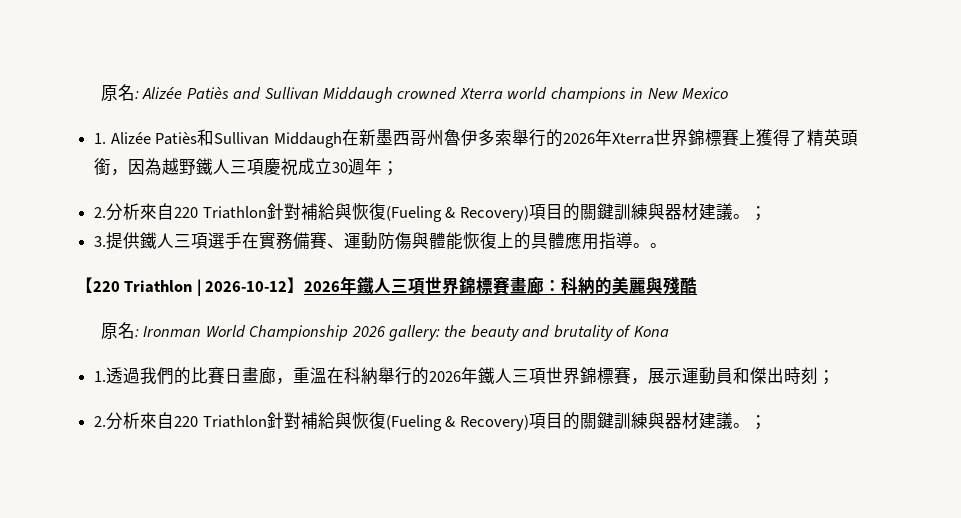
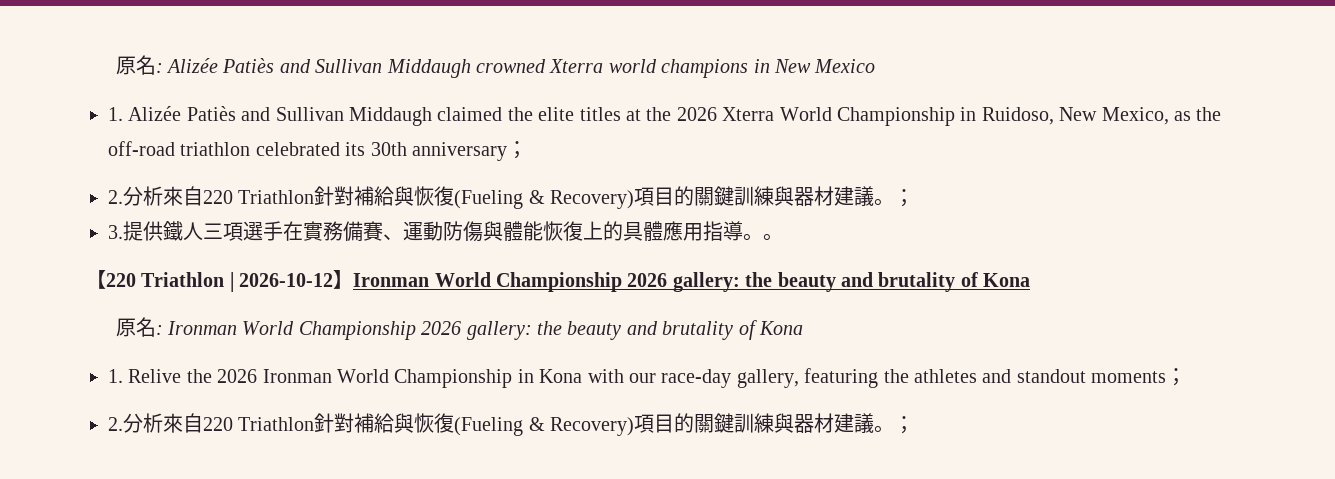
[197,129,858,148] [94,158,383,176] 和Sullivan Middaugh在新墨西哥州魯伊多索舉行的2026年Xterra世界錦標賽上獲得了精英頭銜，因為越野鐵人三項慶祝成立30週年 -> [241,107,1222,126] [108,141,507,161] and Sullivan Middaugh claimed the elite titles at the 2026 Xterra World Championship in Ruidoso, New Mexico, as the off-road triathlon celebrated its 30th anniversary
[304,276,698,295] 2026年鐵人三項世界錦標賽畫廊：科納的美麗與殘酷 -> [353,272,1031,292] Ironman World Championship 2026 gallery: the beauty and brutality of Kona
[106,367,819,385] 透過我們的比賽日畫廊，重溫在科納舉行的2026年鐵人三項世界錦標賽，展示運動員和傑出時刻 -> [128,368,1167,388] Relive the 2026 Ironman World Championship in Kona with our race-day gallery, featuring the athletes and standout moments

